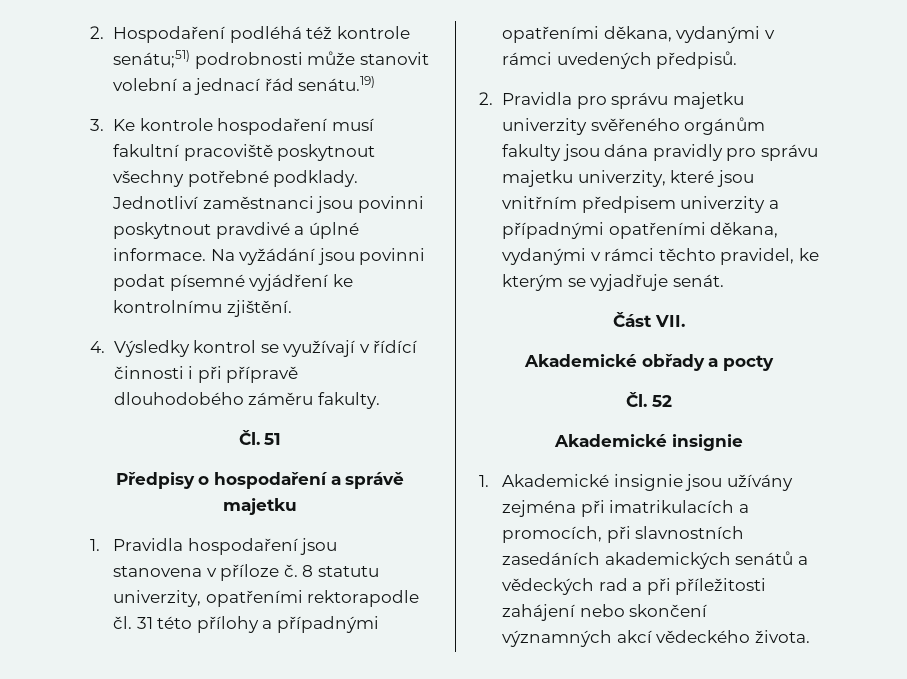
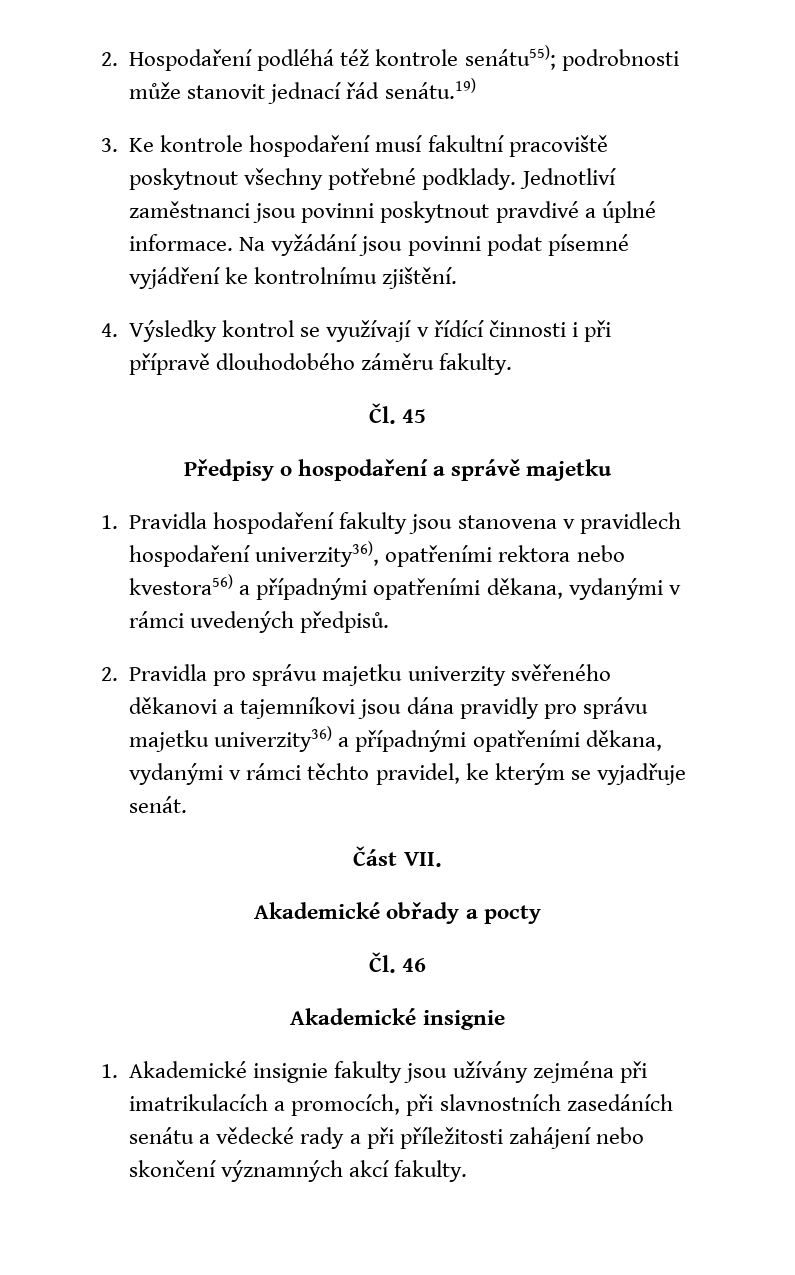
[113,50,191,68] senátu;51) -> [464,45,556,70] senátu55);
[113,78,192,91] volební a -> (266, 91) none
[264,433,282,445] 51 -> [402,409,427,423] 45
(299, 546) none -> [339,512,408,534] fakulty
[220,564,379,581] [113,590,420,607] [113,616,259,633] příloze č. 8 statutu univerzity, opatřeními rektorapodle čl. 31 této přílohy -> [579,512,681,534] [129,541,625,567] [129,574,234,595] pravidlech hospodaření univerzity36), opatřeními rektora nebo kvestora56)
[684,117,766,135] [502,144,562,161] orgánům fakulty -> [129,697,356,719] děkanovi a tajemníkovi
[577,170,754,187] [502,196,766,213] univerzity, které jsou vnitřním předpisem univerzity -> [214,726,333,752] univerzity36)
[651,395,672,407] 52 -> [402,958,427,972] 46
(683, 482) none -> [334,1061,403,1083] fakulty
[604,551,808,569] [502,578,628,595] akademických senátů a vědeckých rad -> [129,1127,345,1149] senátu a vědecké rady
[656,630,810,643] vědeckého života. -> [394,1160,468,1182] fakulty.

